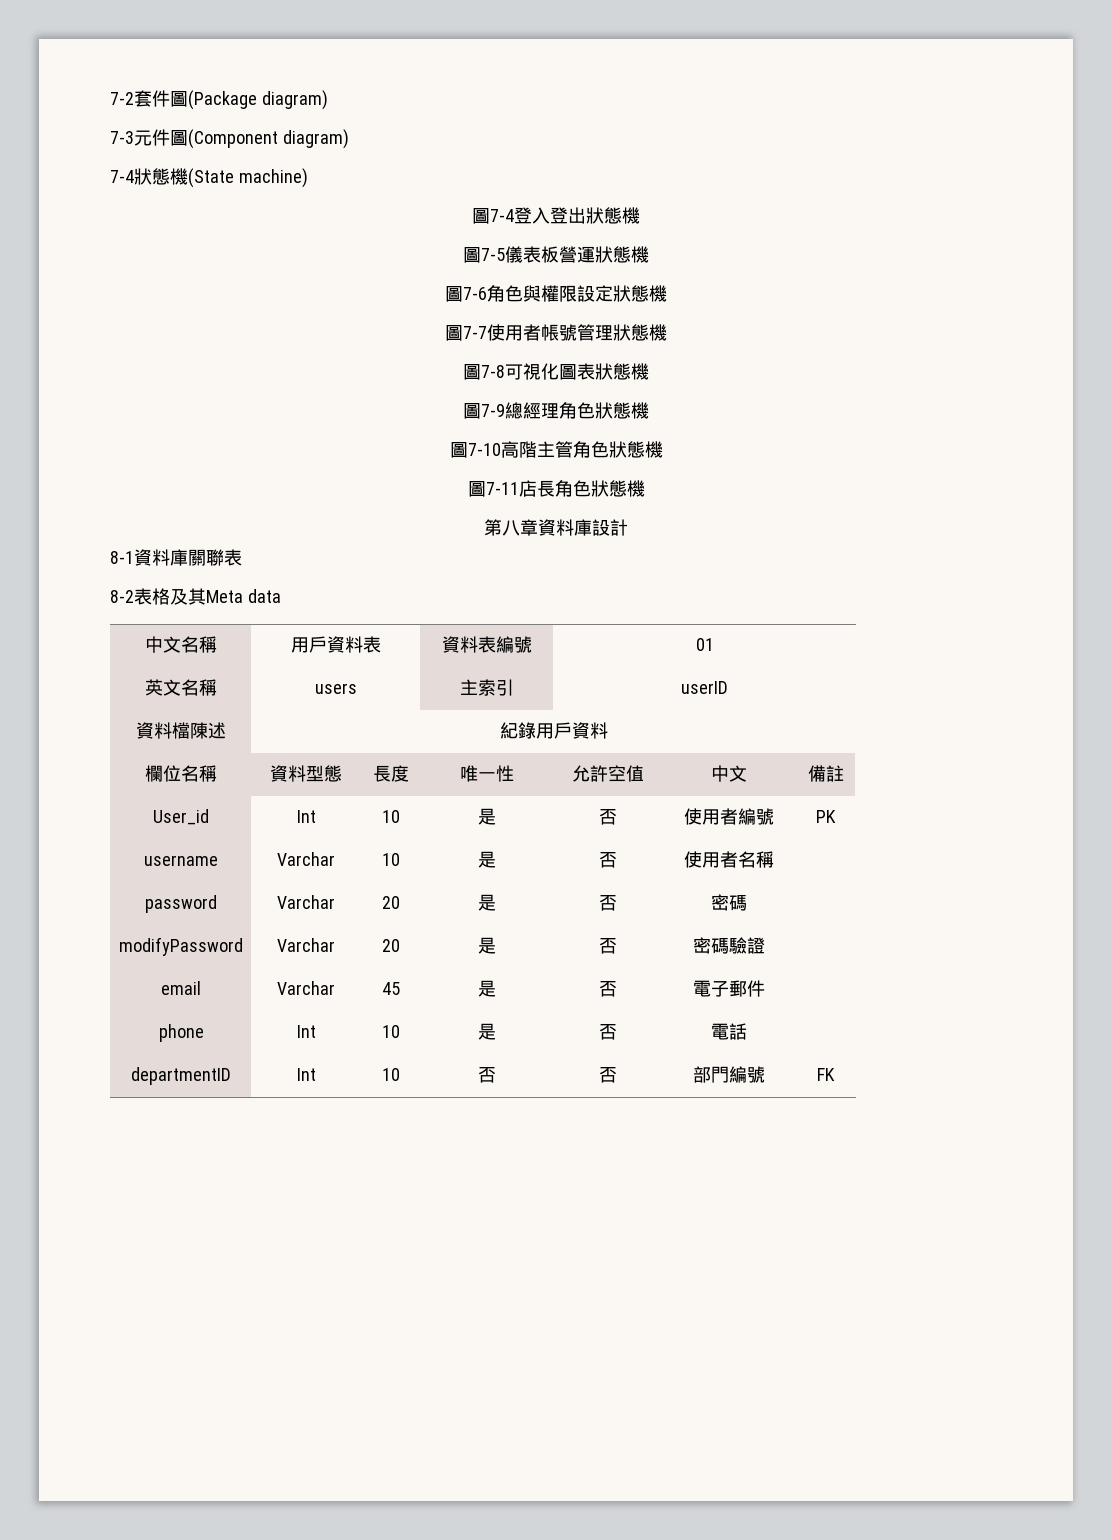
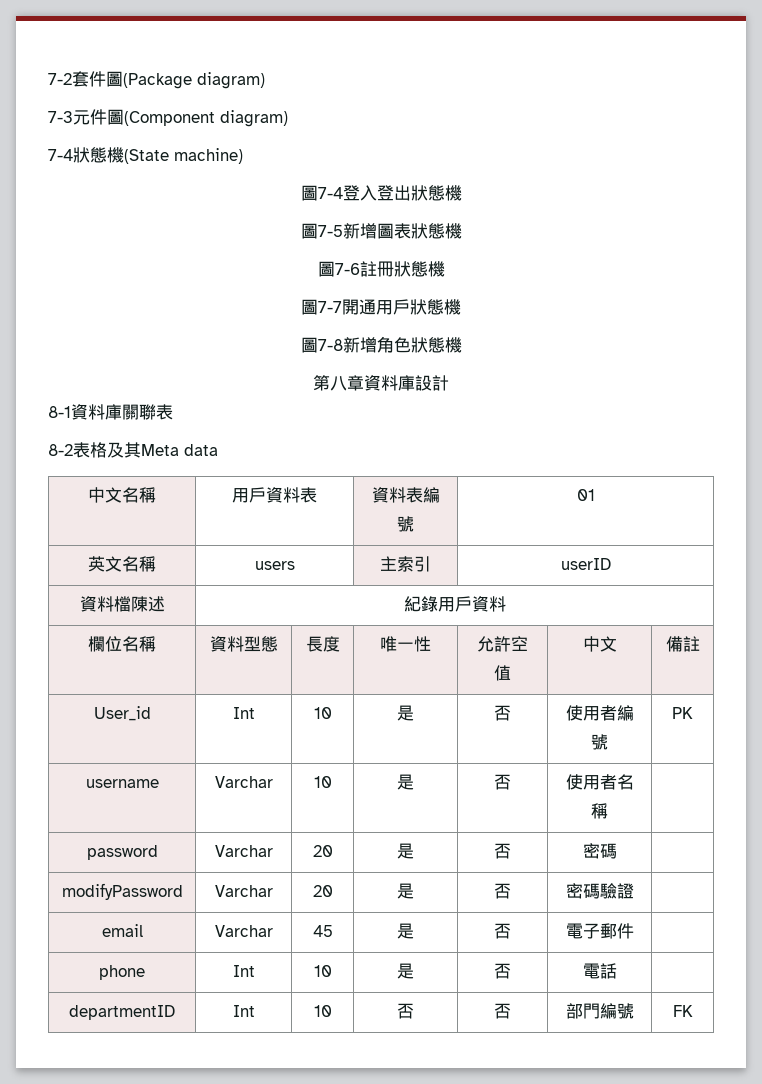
[505,246,649,263] [445,285,667,302] [445,324,667,341] [463,363,559,380] 儀表板營運狀態機 // 圖7-6角色與權限設定狀態機 // 圖7-7使用者帳號管理狀態機 // 圖7-8可視化 -> [342,223,377,239] 新增
[481,402,649,419] [449,441,663,458] [467,480,555,497] 7-9總經理角色狀態機 // 圖7-10高階主管角色狀態機 // 圖7-11店長 -> [334,261,445,277] [301,299,461,315] [300,337,377,353] 7-6註冊狀態機 // 圖7-7開通用戶狀態機 // 圖7-8新增

